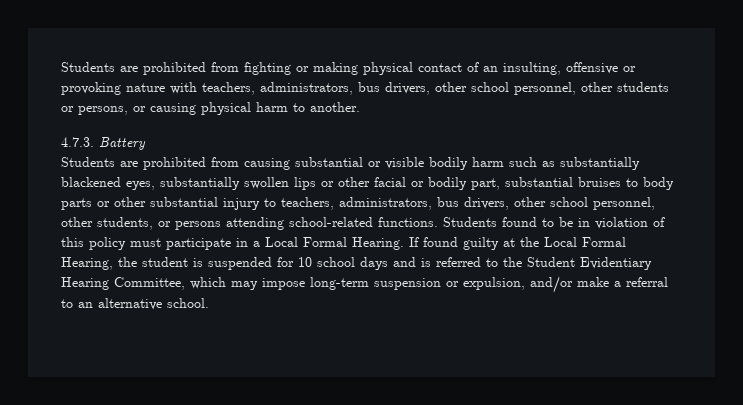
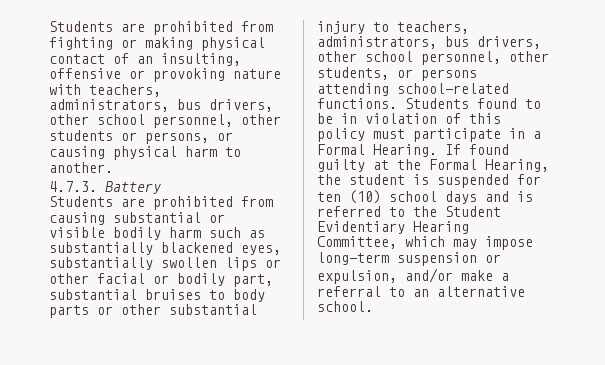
[265,237,298,247] Local -> (541, 135) none
[544,237,577,247] Local -> (421, 164) none
[298,257,312,267] 10 -> [317,190,381,204] ten (10)

